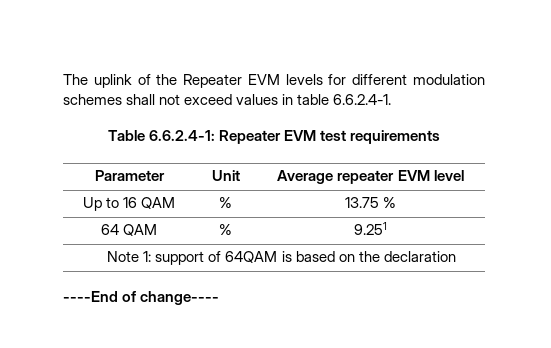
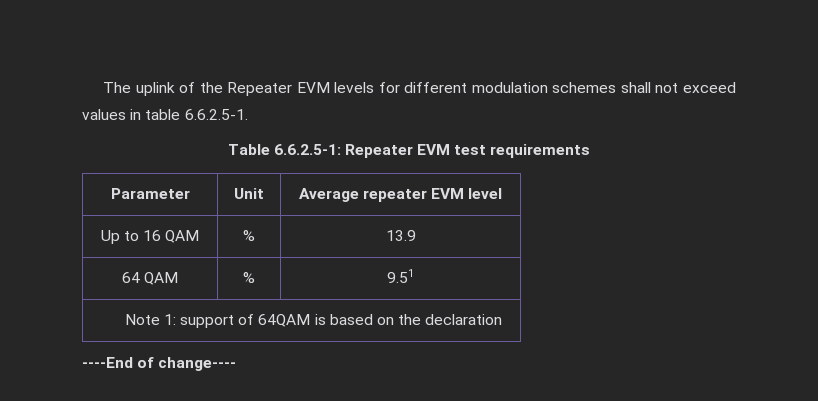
[333,94,392,105] 6.6.2.4-1. -> [184,109,248,120] 6.6.2.5-1.
[148,130,215,141] 6.6.2.4-1: -> [273,144,341,155] 6.6.2.5-1:
[344,197,397,208] 13.75 % -> [385,230,416,241] 13.9
[354,222,387,235] 9.251 -> [387,269,414,283] 9.51

